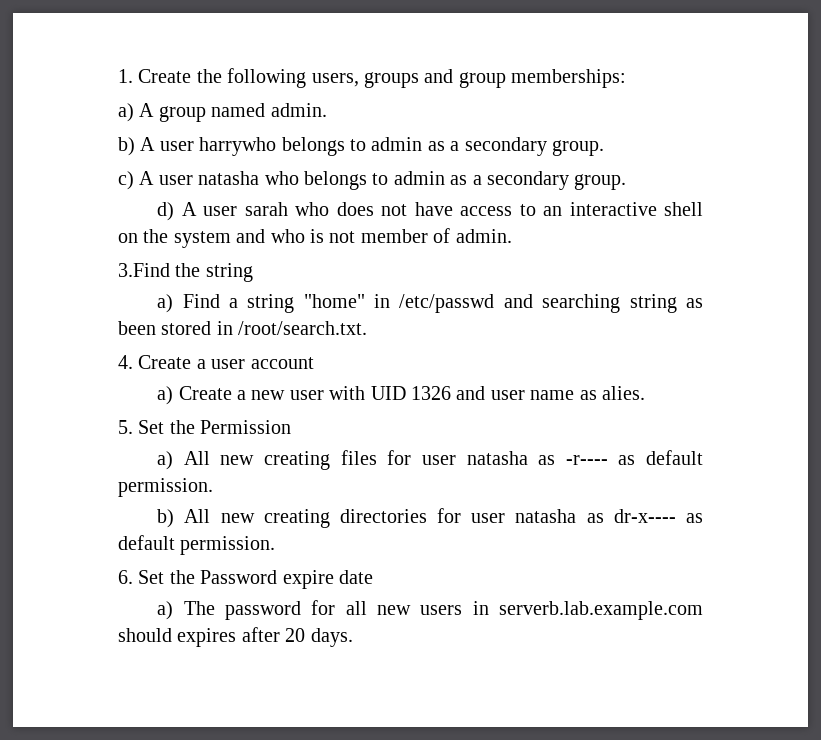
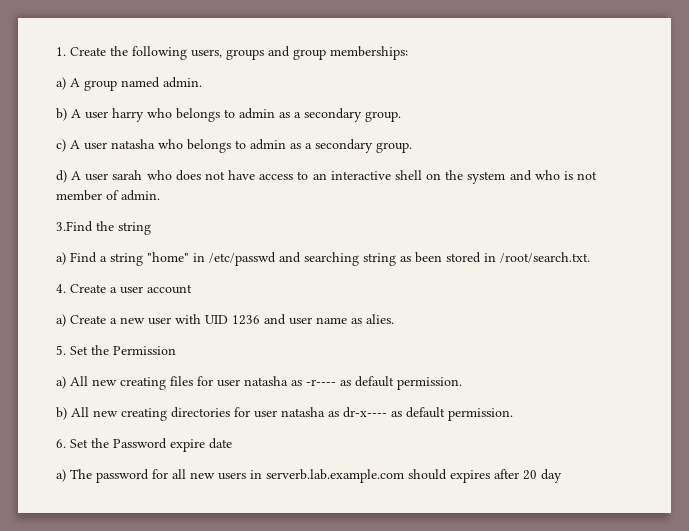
[199,137,277,156] harrywho -> [112,108,172,122] harry who
[410,386,451,400] 1326 -> [232,315,260,325] 1236
[310,628,353,647] days. -> [541,469,562,483] day

